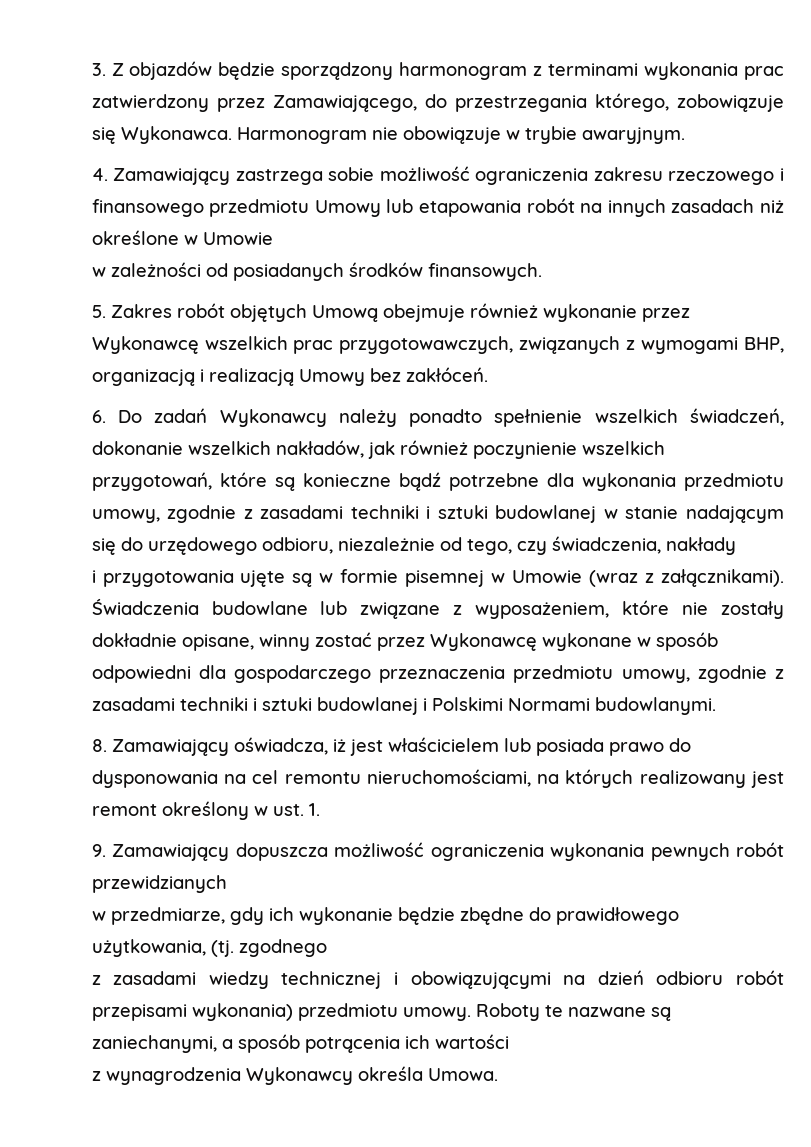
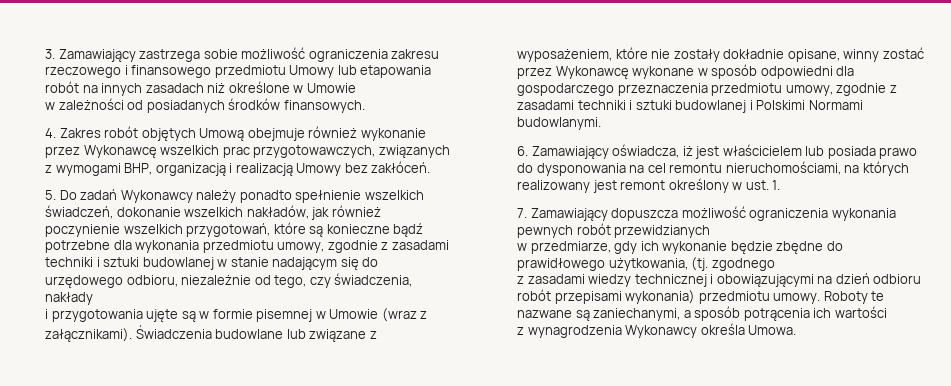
[111,61,784,80] [91,93,784,112] [91,126,685,144] [91,168,108,181] Z objazdów będzie sporządzony harmonogram z terminami wykonania prac zatwierdzony przez Zamawiającego, do przestrzegania którego, zobowiązuje się Wykonawca. Harmonogram nie obowiązuje w trybie awaryjnym. // 4. -> (56, 54) none
[91,305,106,318] 5. -> [45,128,57,138] 4.
[91,410,106,423] 6. -> [45,190,57,200] 5.
[91,739,107,752] 8. -> [517,146,529,156] 6.
[91,844,106,857] 9. -> [517,208,528,218] 7.

